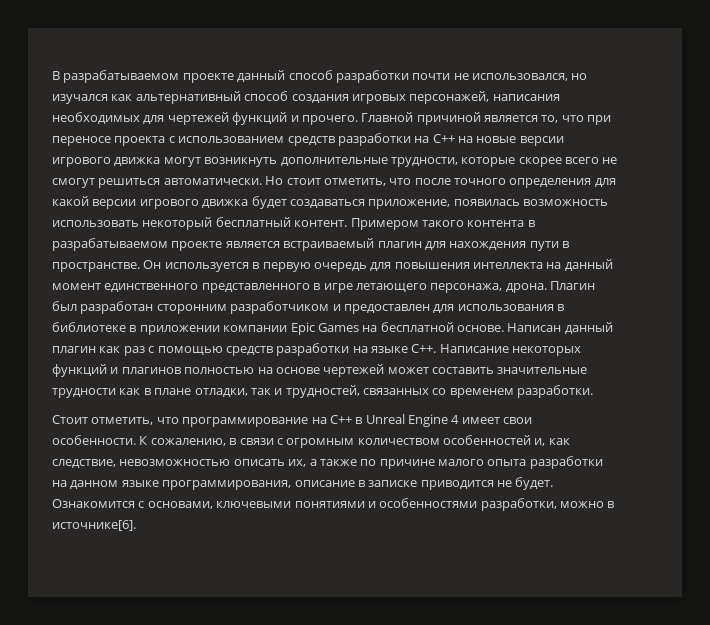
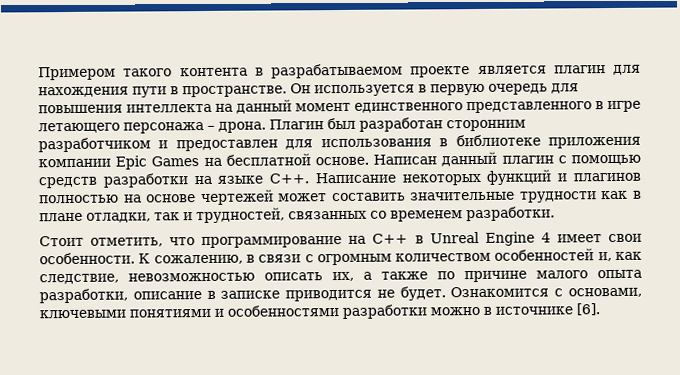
[52,70,588,83] [52,91,560,104] [52,112,612,125] [52,133,564,146] [52,157,618,167] [52,176,616,188] [52,196,608,209] [52,217,348,230] В разрабатываемом проекте данный способ разработки почти не использовался, но изучался как альтернативный способ создания игровых персонажей, написания необходимых для чертежей функций и прочего. Главной причиной является то, что при переносе проекта с использованием средств разработки на С++ на новые версии игрового движка могут возникнуть дополнительные трудности, которые скорее всего не смогут решиться автоматически. Но стоит отметить, что после точного определения для какой версии игрового движка будет создаваться приложение, появилась возможность использовать некоторый бесплатный контент. -> (38, 73) none
[283,238,375,251] встраиваемый -> (547, 69) none
[430,283,503,293] персонажа, -> [123,121,215,134] персонажа –
[129,325,220,335] в приложении -> [548,136,641,149] приложения
[99,346,145,356] как раз -> (554, 159) none
[529,456,603,469] [52,480,292,490] разработки на данном языке программирования, -> [39,288,128,304] разработки,
[480,498,557,511] разработки, -> [342,304,427,319] разработки
[52,520,136,531] источнике[6]. -> [495,303,600,316] источнике [6].

